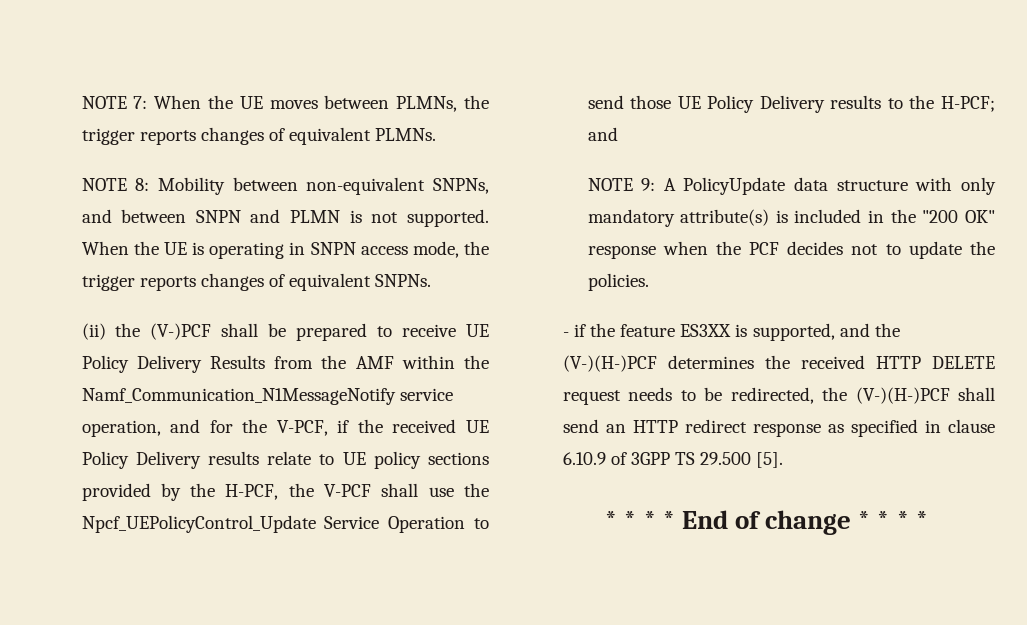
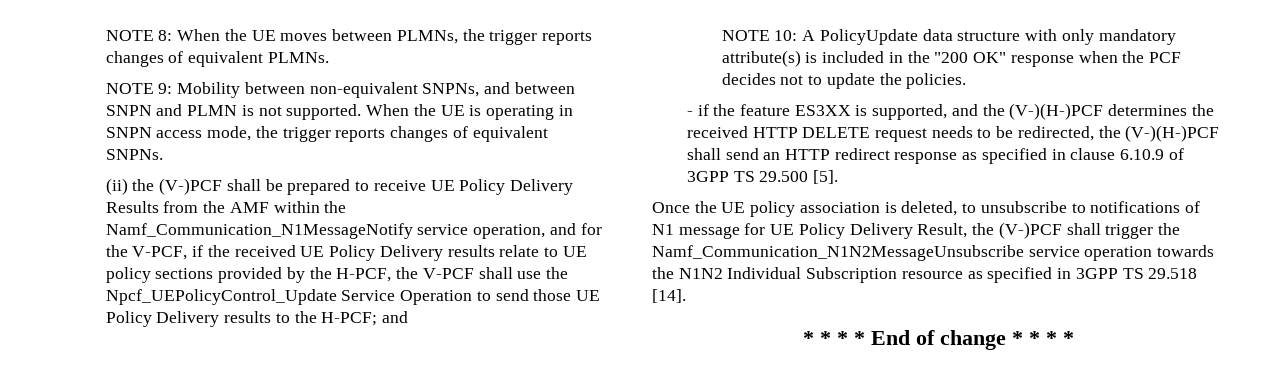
[81,96,148,109] NOTE 7: -> [105,30,173,41] NOTE 8:
[135,178,150,191] 8: -> [158,83,173,94] 9:
[641,178,656,191] 9: -> [774,30,798,41] 10:
(784, 460) none -> [652,201,1200,217] [652,222,1180,239] [652,245,1215,261] [652,267,1198,283] [652,289,686,303] // Once the UE policy association is deleted, to unsubscribe to notifications of N1 message for UE Policy Delivery Result, the (V-)PCF shall trigger the Namf_Communication_N1N2MessageUnsubscribe service operation towards the N1N2 Individual Subscription resource as specified in 3GPP TS 29.518 [14].

